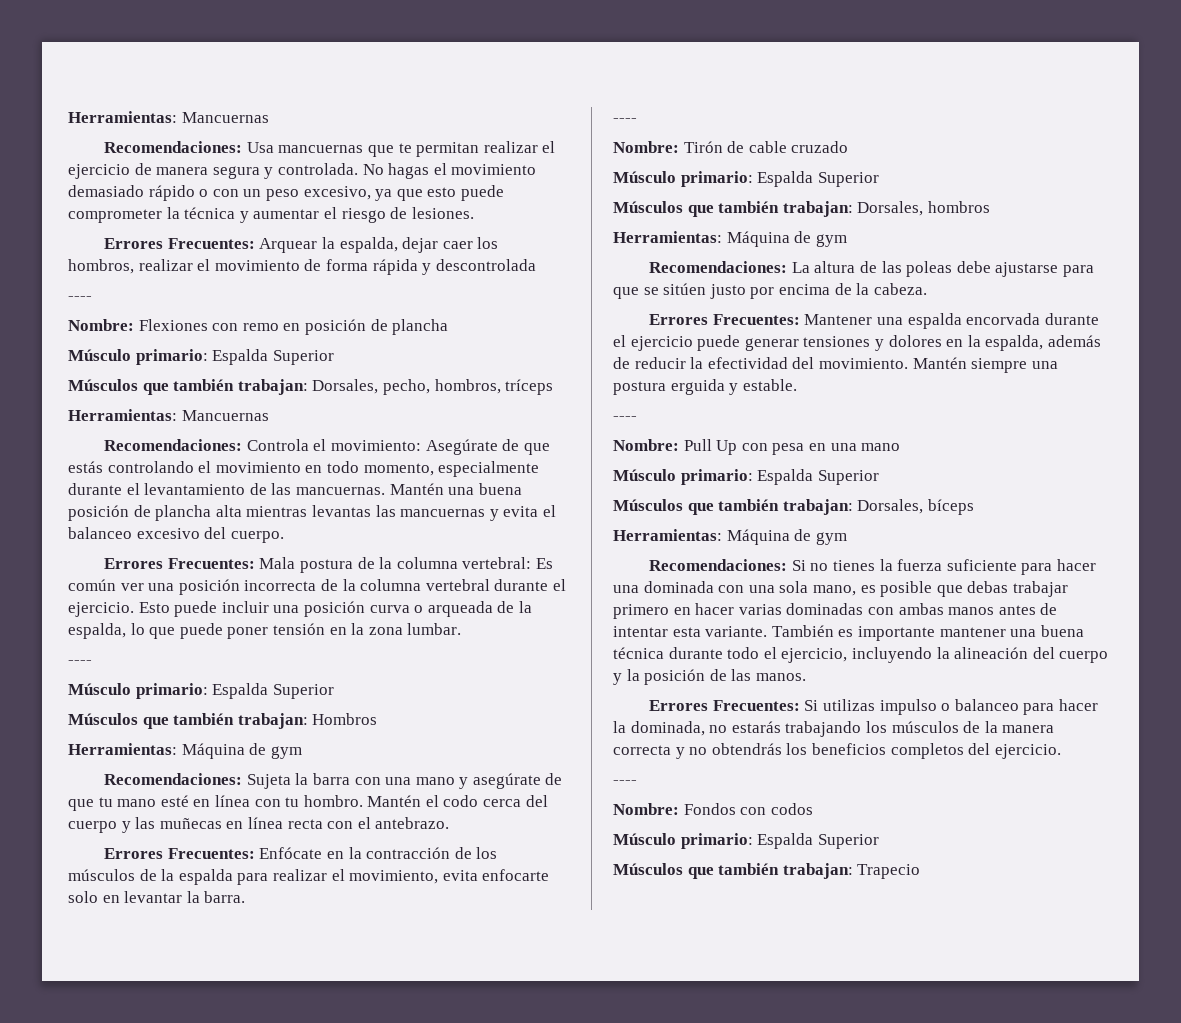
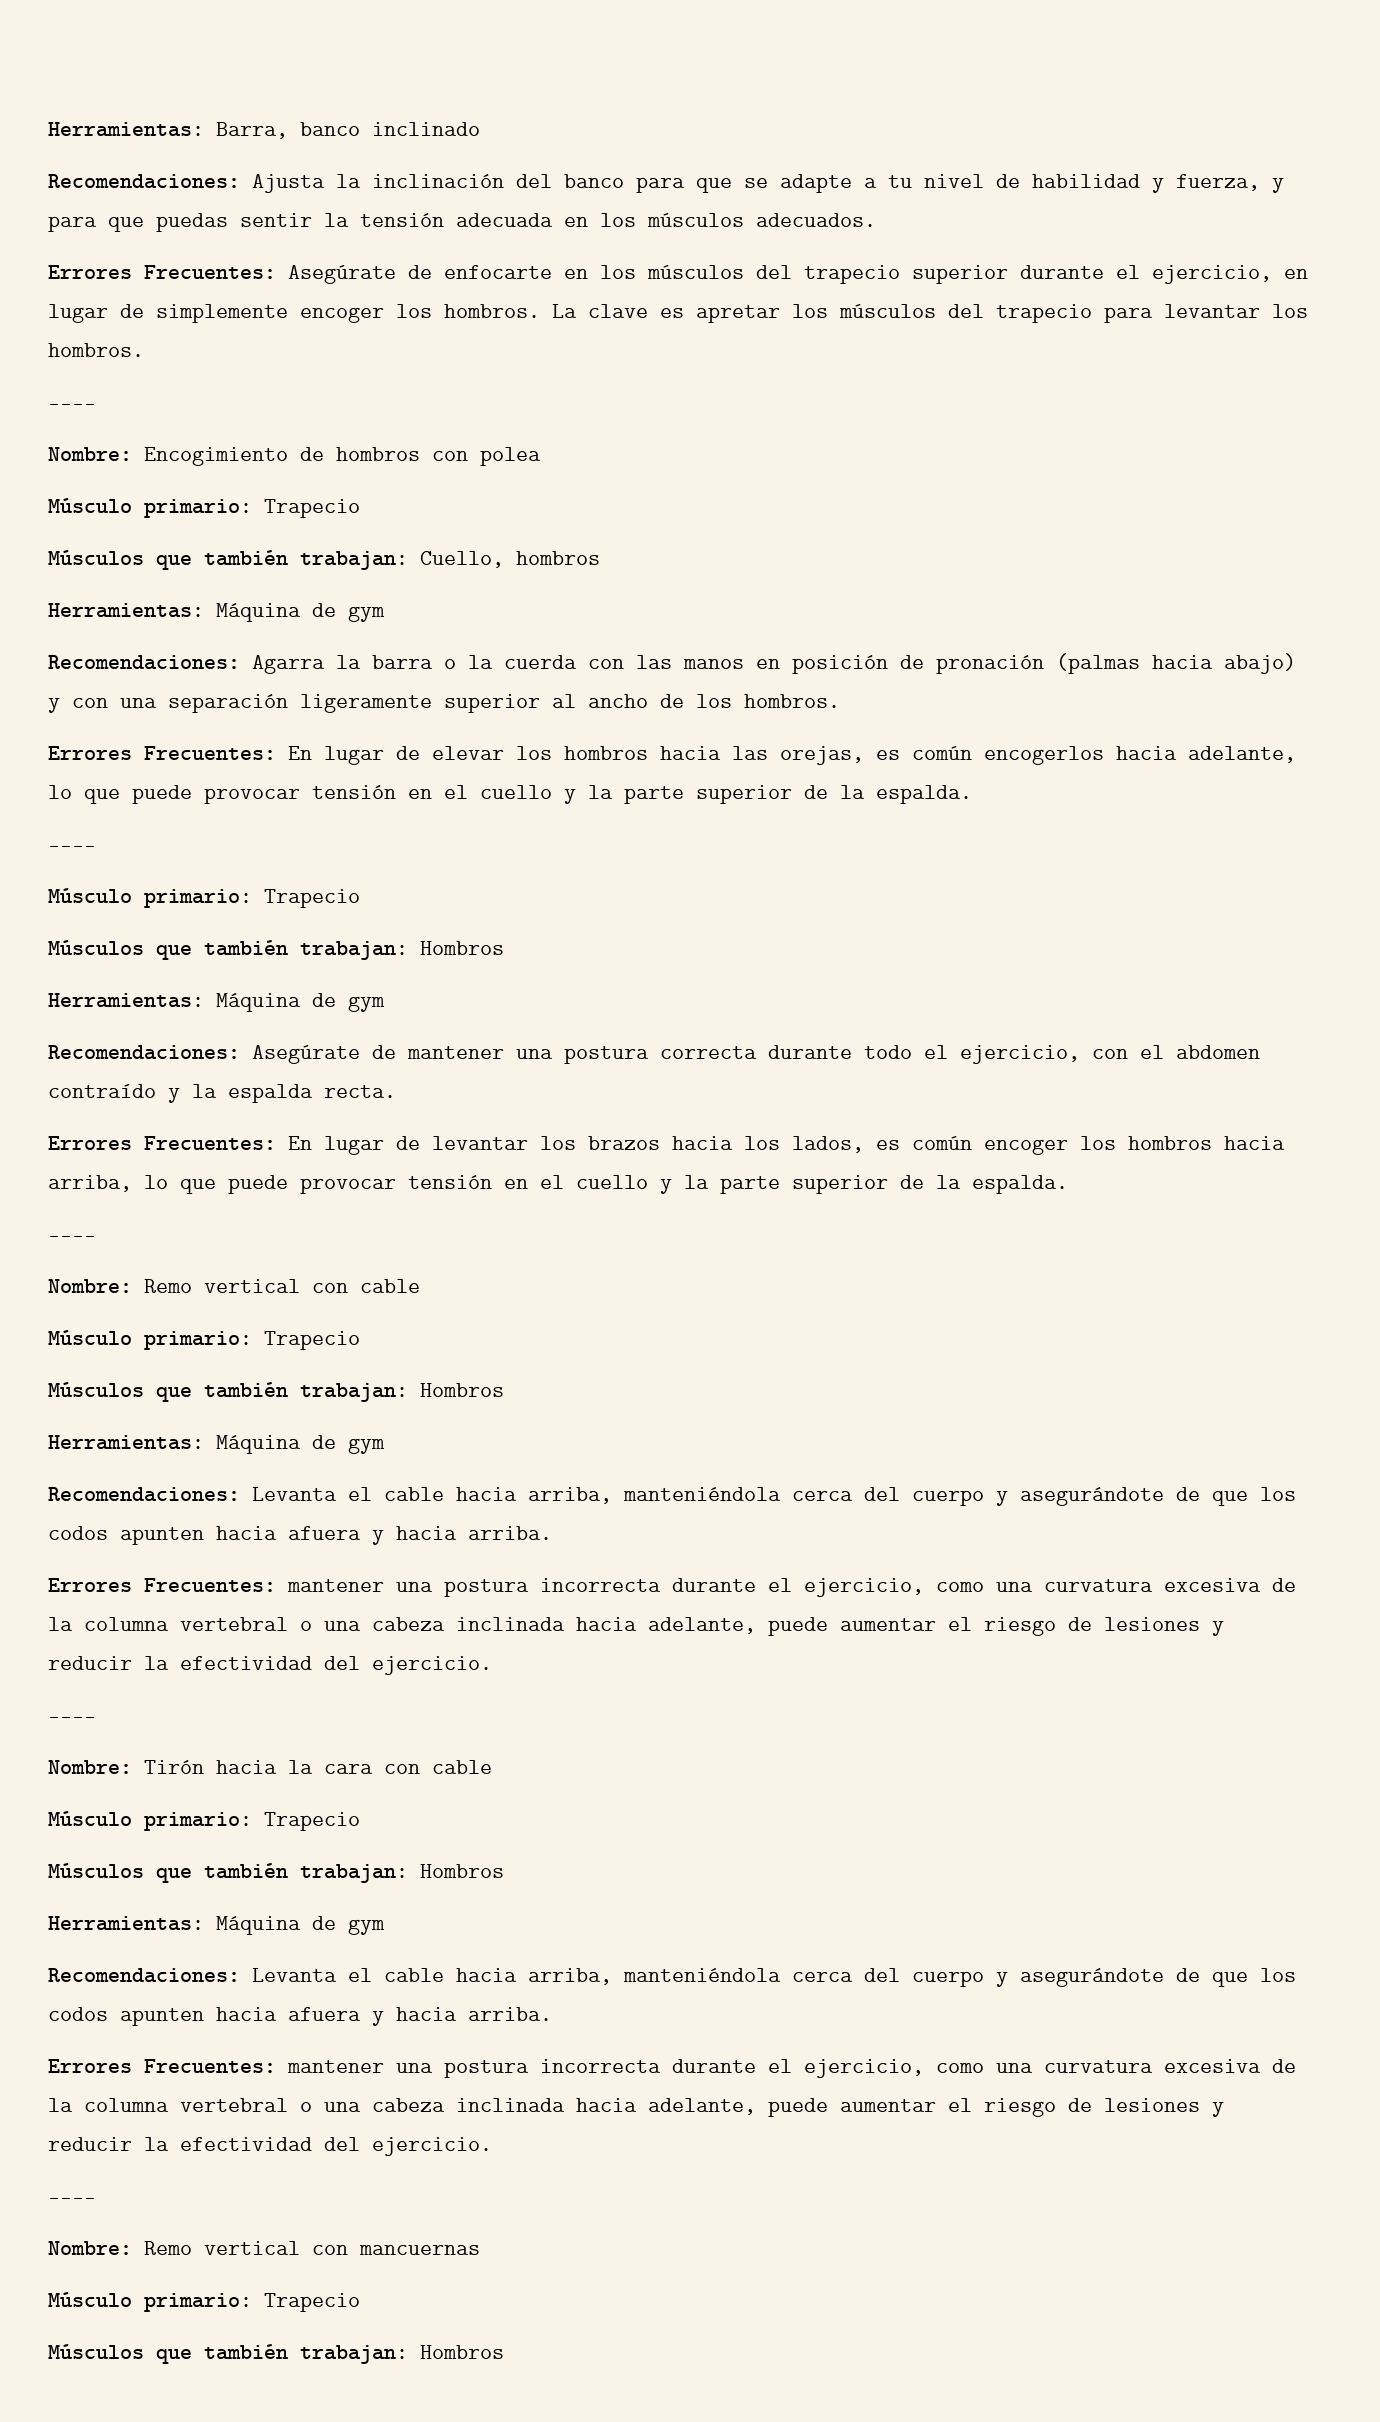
[68,111,269,123] [104,141,556,157] [68,163,537,179] [68,185,504,201] [68,207,474,223] [104,237,499,253] [68,259,536,275] [68,296,92,301] [68,319,449,335] [68,349,334,365] [68,379,554,395] [68,409,269,421] [104,439,550,455] [68,461,540,477] [68,483,522,495] [68,505,556,521] [68,527,284,543] [104,557,553,573] [68,579,566,595] [68,601,532,617] [68,623,462,639] Herramientas: Mancuernas // Recomendaciones: Usa mancuernas que te permitan realizar el ejercicio de manera segura y controlada. No hagas el movimiento demasiado rápido o con un peso excesivo, ya que esto puede comprometer la técnica y aumentar el riesgo de lesiones. // Errores Frecuentes: Arquear la espalda, dejar caer los hombros, realizar el movimiento de forma rápida y descontrolada // ---- // Nombre: Flexiones con remo en posición de plancha // Músculo primario: Espalda Superior // Músculos que también trabajan: Dorsales, pecho, hombros, tríceps // Herramientas: Mancuernas // Recomendaciones: Controla el movimiento: Asegúrate de que estás controlando el movimiento en todo momento, especialmente durante el levantamiento de las mancuernas. Mantén una buena posición de plancha alta mientras levantas las mancuernas y evita el balanceo excesivo del cuerpo. // Errores Frecuentes: Mala postura de la columna vertebral: Es común ver una posición incorrecta de la columna vertebral durante el ejercicio. Esto puede incluir una posición curva o arqueada de la espalda, lo que puede poner tensión en la zona lumbar. -> [48,122,480,139] [48,174,1284,193] [48,213,876,232] [48,265,1308,284] [48,304,1308,323] [48,343,144,357] [48,404,96,409] [48,447,541,466] [48,498,360,518] [48,550,600,570] [48,603,385,622] [48,653,1296,674] [48,694,840,713] [48,746,1296,765] [48,785,972,804] Herramientas: Barra, banco inclinado // Recomendaciones: Ajusta la inclinación del banco para que se adapte a tu nivel de habilidad y fuerza, y para que puedas sentir la tensión adecuada en los músculos adecuados. // Errores Frecuentes: Asegúrate de enfocarte en los músculos del trapecio superior durante el ejercicio, en lugar de simplemente encoger los hombros. La clave es apretar los músculos del trapecio para levantar los hombros. // ---- // Nombre: Encogimiento de hombros con polea // Músculo primario: Trapecio // Músculos que también trabajan: Cuello, hombros // Herramientas: Máquina de gym // Recomendaciones: Agarra la barra o la cuerda con las manos en posición de pronación (palmas hacia abajo) y con una separación ligeramente superior al ancho de los hombros. // Errores Frecuentes: En lugar de elevar los hombros hacia las orejas, es común encogerlos hacia adelante, lo que puede provocar tensión en el cuello y la parte superior de la espalda.
[212,683,334,699] Espalda Superior -> [264,889,360,908] Trapecio
[246,773,563,789] [68,795,548,811] [68,817,450,833] [104,847,498,859] [68,869,550,885] [68,891,246,903] [613,118,637,123] [613,141,849,153] [613,171,879,187] [613,201,990,217] [613,231,847,247] [649,261,1094,277] [613,283,927,299] [649,313,1099,329] [613,335,1101,351] [613,357,1058,373] [613,379,797,395] [613,416,637,421] [613,439,901,455] [613,469,879,485] [613,499,974,515] [613,529,847,545] [649,559,1096,575] [613,581,1068,597] [613,603,1058,619] [613,625,1084,641] [613,647,1109,663] [613,669,806,685] [649,699,1098,715] [613,721,1055,737] [613,743,1061,759] [613,780,637,785] [613,803,813,815] [613,833,879,849] [613,863,921,879] Sujeta la barra con una mano y asegúrate de que tu mano esté en línea con tu hombro. Mantén el codo cerca del cuerpo y las muñecas en línea recta con el antebrazo. // Errores Frecuentes: Enfócate en la contracción de los músculos de la espalda para realizar el movimiento, evita enfocarte solo en levantar la barra. // ---- // Nombre: Tirón de cable cruzado // Músculo primario: Espalda Superior // Músculos que también trabajan: Dorsales, hombros // Herramientas: Máquina de gym // Recomendaciones: La altura de las poleas debe ajustarse para que se sitúen justo por encima de la cabeza. // Errores Frecuentes: Mantener una espalda encorvada durante el ejercicio puede generar tensiones y dolores en la espalda, además de reducir la efectividad del movimiento. Mantén siempre una postura erguida y estable. // ---- // Nombre: Pull Up con pesa en una mano // Músculo primario: Espalda Superior // Músculos que también trabajan: Dorsales, bíceps // Herramientas: Máquina de gym // Recomendaciones: Si no tienes la fuerza suficiente para hacer una dominada con una sola mano, es posible que debas trabajar primero en hacer varias dominadas con ambas manos antes de intentar esta variante. También es importante mantener una buena técnica durante todo el ejercicio, incluyendo la alineación del cuerpo y la posición de las manos. // Errores Frecuentes: Si utilizas impulso o balanceo para hacer la dominada, no estarás trabajando los músculos de la manera correcta y no obtendrás los beneficios completos del ejercicio. // ---- // Nombre: Fondos con codos // Músculo primario: Espalda Superior // Músculos que también trabajan: Trapecio -> [252,1045,1260,1064] [48,1084,396,1103] [48,1136,1285,1155] [48,1175,1068,1194] [48,1236,96,1241] [48,1279,420,1293] [48,1330,360,1350] [48,1382,504,1402] [48,1435,385,1454] [48,1487,1296,1506] [48,1526,552,1545] [48,1578,1296,1597] [48,1617,1224,1636] [48,1656,492,1675] [48,1717,96,1722] [48,1760,492,1774] [48,1811,360,1831] [48,1863,504,1883] [48,1916,385,1935] [48,1968,1296,1987] [48,2007,552,2026] [48,2059,1296,2078] [48,2098,1224,2117] [48,2137,492,2156] [48,2198,96,2203] [48,2241,480,2255] [48,2292,360,2312] [48,2344,504,2364] Asegúrate de mantener una postura correcta durante todo el ejercicio, con el abdomen contraído y la espalda recta. // Errores Frecuentes: En lugar de levantar los brazos hacia los lados, es común encoger los hombros hacia arriba, lo que puede provocar tensión en el cuello y la parte superior de la espalda. // ---- // Nombre: Remo vertical con cable // Músculo primario: Trapecio // Músculos que también trabajan: Hombros // Herramientas: Máquina de gym // Recomendaciones: Levanta el cable hacia arriba, manteniéndola cerca del cuerpo y asegurándote de que los codos apunten hacia afuera y hacia arriba. // Errores Frecuentes: mantener una postura incorrecta durante el ejercicio, como una curvatura excesiva de la columna vertebral o una cabeza inclinada hacia adelante, puede aumentar el riesgo de lesiones y reducir la efectividad del ejercicio. // ---- // Nombre: Tirón hacia la cara con cable // Músculo primario: Trapecio // Músculos que también trabajan: Hombros // Herramientas: Máquina de gym // Recomendaciones: Levanta el cable hacia arriba, manteniéndola cerca del cuerpo y asegurándote de que los codos apunten hacia afuera y hacia arriba. // Errores Frecuentes: mantener una postura incorrecta durante el ejercicio, como una curvatura excesiva de la columna vertebral o una cabeza inclinada hacia adelante, puede aumentar el riesgo de lesiones y reducir la efectividad del ejercicio. // ---- // Nombre: Remo vertical con mancuernas // Músculo primario: Trapecio // Músculos que también trabajan: Hombros

